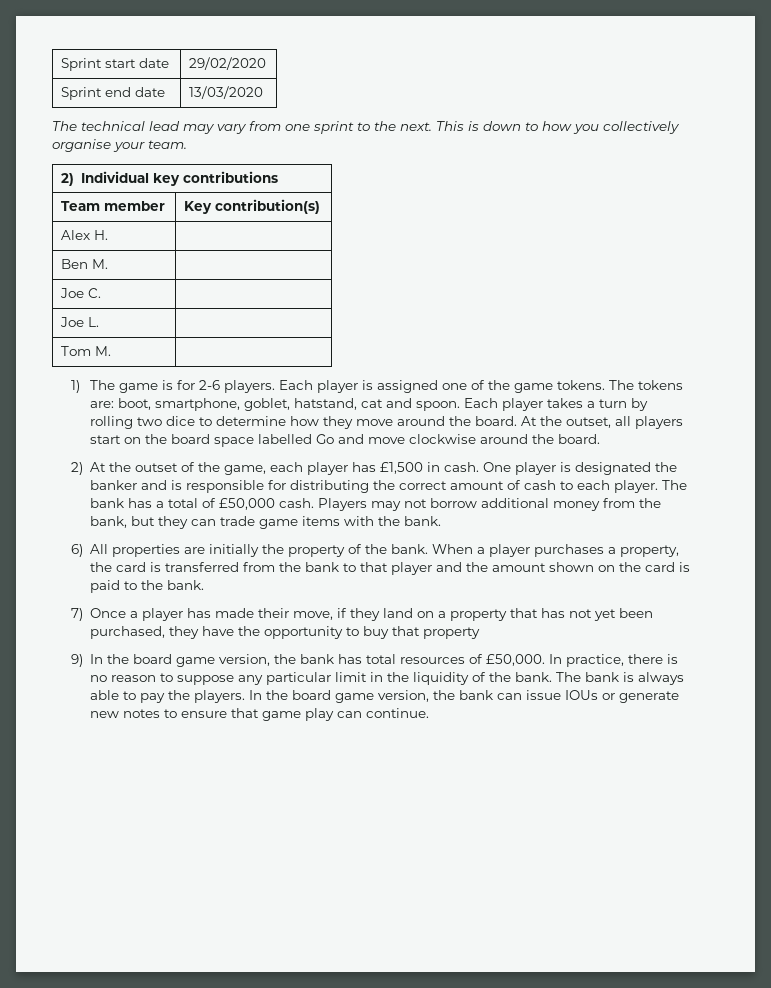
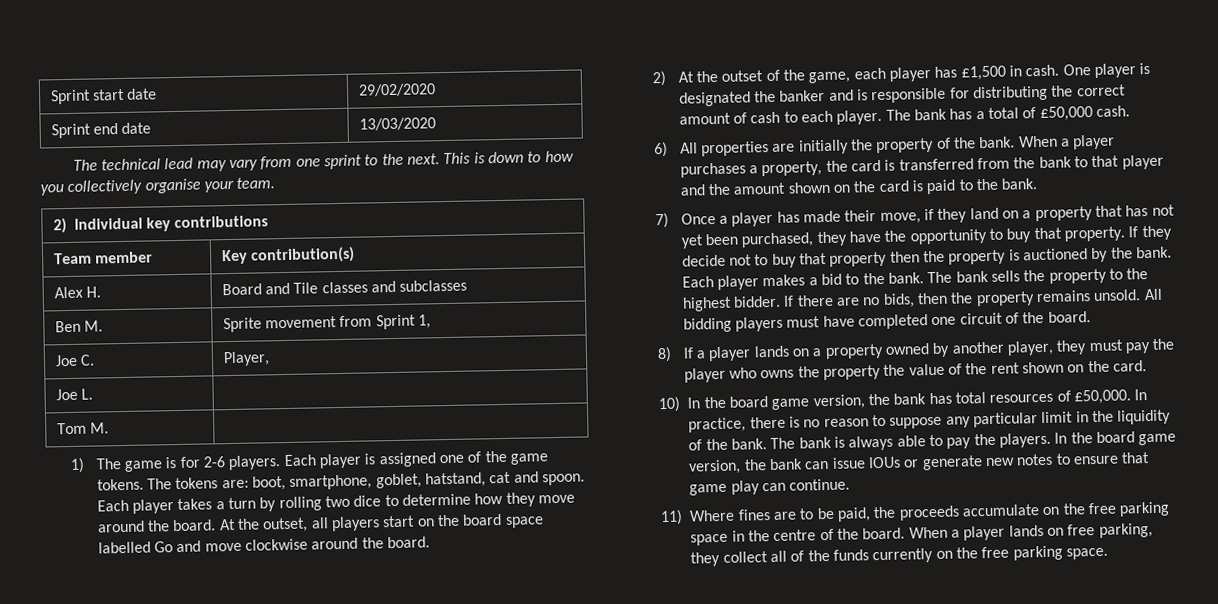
[61,259,109,269] // Ben M. | -> [221,279,468,296] [54,320,103,333] [222,314,431,333] Board and Tile classes and subclasses // Ben M. | Sprite movement from Sprint 1,
(102, 293) none -> [222,351,270,367] Player,
[317,498,661,511] [89,516,441,529] Players may not borrow additional money from the bank, but they can trade game items with the bank. -> (1131, 111) none
[422,627,480,639] [70,654,83,667] property // 9) -> [1064,225,1172,242] [681,246,1173,268] [681,268,1149,290] [681,288,1163,312] [682,311,1091,333] [657,338,1175,363] [683,360,1148,383] [658,396,682,413] property. If they decide not to buy that property then the property is auctioned by the bank. Each player makes a bid to the bank. The bank sells the property to the highest bidder. If there are no bids, then the property remains unsold. All bidding players must have completed one circuit of the board. // 8) If a player lands on a property owned by another player, they must pay the player who owns the property the value of the rent shown on the card. // 10)
(429, 713) none -> [660,501,1171,526] [690,522,1153,546] [690,545,1108,567] // 11) Where fines are to be paid, the proceeds accumulate on the free parking space in the centre of the board. When a player lands on free parking, they collect all of the funds currently on the free parking space.

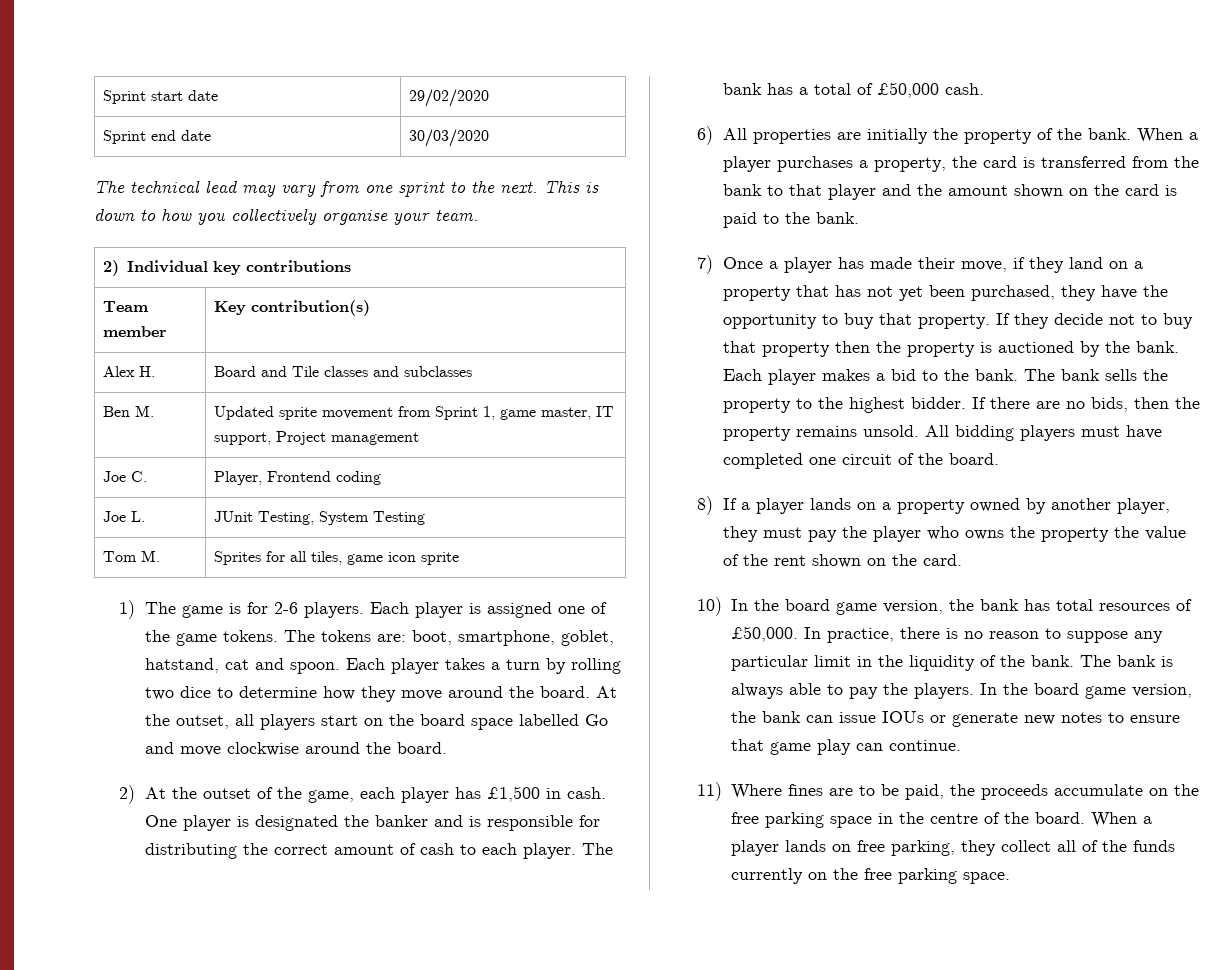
[358,117,436,131] 13/03/2020 -> [409,129,490,147] 30/03/2020
[222,317,262,333] Sprite -> [214,406,318,420] Updated sprite
(431, 321) none -> [500,406,615,420] [214,431,420,445] game master, IT support, Project management
(270, 359) none -> [267,471,382,485] Frontend coding
[56,422,109,435] // Tom M. | -> [214,511,426,525] [103,550,161,562] [214,551,460,565] JUnit Testing, System Testing // Tom M. | Sprites for all tiles, game icon sprite

